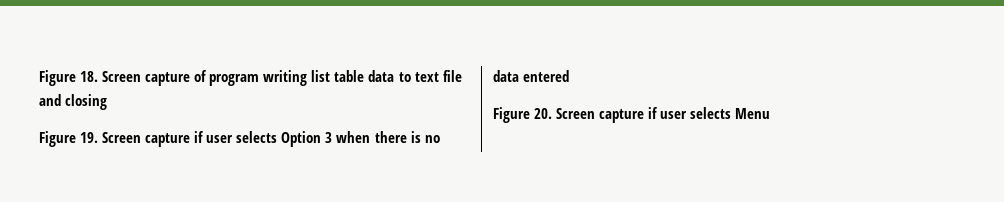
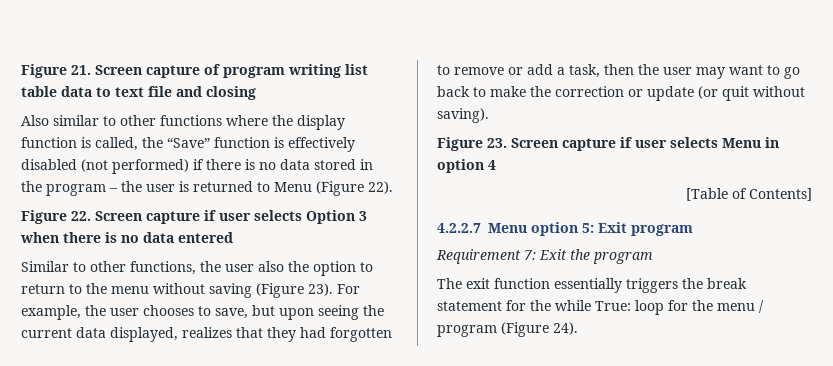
[39,70,99,86] Figure 18. -> [21,64,91,78] Figure 21.
[39,131,99,147] // Figure 19. -> [21,115,345,130] [21,137,355,152] [21,159,373,174] [21,181,393,196] [21,210,91,224] // Also similar to other functions where the display function is called, the “Save” function is effectively disabled (not performed) if there is no data stored in the program – the user is returned to Menu (Figure 22). // Figure 22.
[493,107,553,123] // Figure 20. -> [21,261,373,276] [21,283,360,298] [21,305,384,320] [21,327,392,342] [437,64,800,79] [437,86,805,101] [437,108,489,123] [437,137,507,151] // Similar to other functions, the user also the option to return to the menu without saving (Figure 23). For example, the user chooses to save, but upon seeing the current data displayed, realizes that they had forgotten to remove or add a task, then the user may want to go back to make the correction or update (or quit without saving). // Figure 23.
(771, 113) none -> [765,137,779,148] [437,159,496,173] [686,188,812,201] [437,222,693,236] [436,249,653,264] [437,278,747,293] [437,300,764,315] [437,322,578,337] in option 4 // [Table of Contents] // 4.2.2.7 Menu option 5: Exit program // Requirement 7: Exit the program // The exit function essentially triggers the break statement for the while True: loop for the menu / program (Figure 24).

